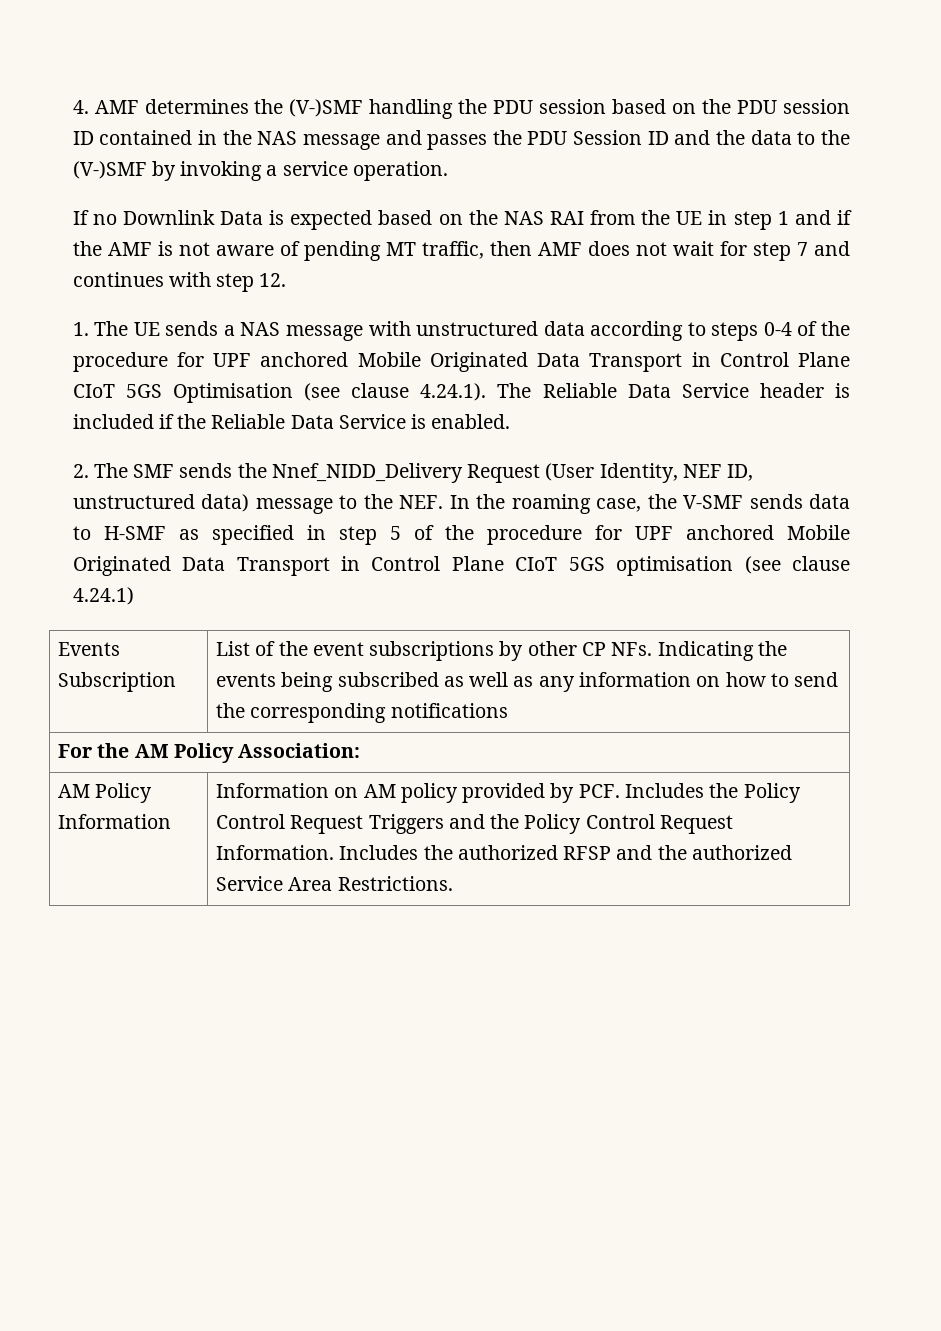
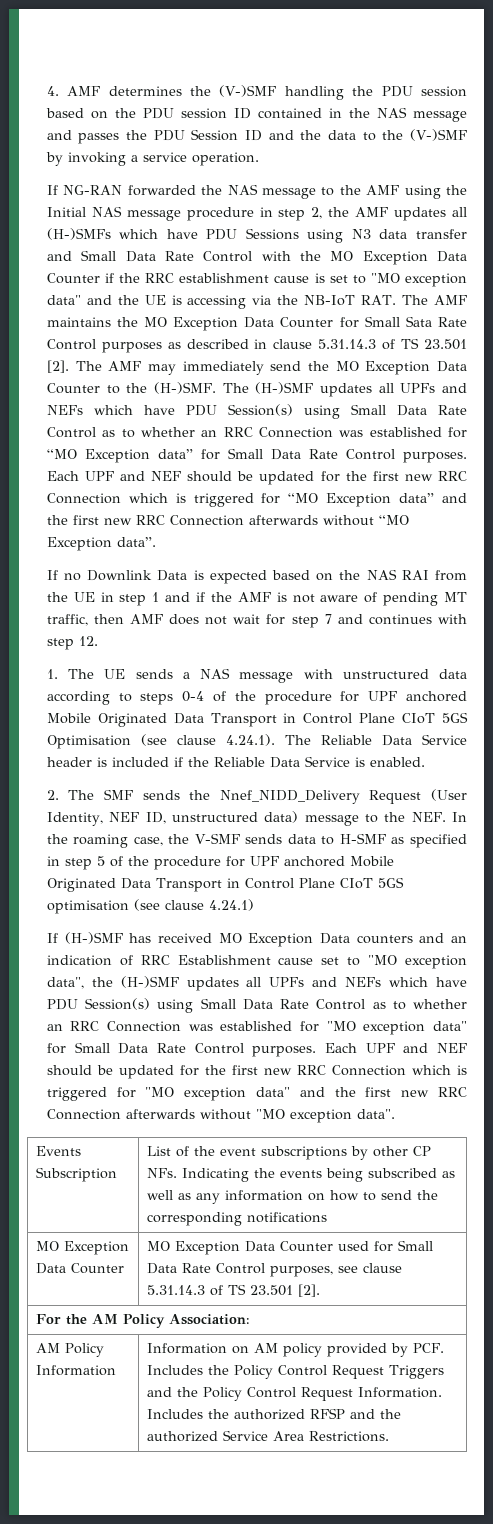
(448, 171) none -> [46,184,468,199] [46,206,468,221] [46,228,467,243] [46,250,468,265] [46,273,468,287] [46,295,467,309] [46,316,468,331] [46,338,467,353] [46,360,467,375] [46,382,468,397] [46,404,467,419] [46,427,468,438] [46,448,467,463] [46,471,467,485] [46,493,467,507] [46,515,409,526] [46,537,156,551] // If NG-RAN forwarded the NAS message to the AMF using the Initial NAS message procedure in step 2, the AMF updates all (H-)SMFs which have PDU Sessions using N3 data transfer and Small Data Rate Control with the MO Exception Data Counter if the RRC establishment cause is set to "MO exception data" and the UE is accessing via the NB-IoT RAT. The AMF maintains the MO Exception Data Counter for Small Sata Rate Control purposes as described in clause 5.31.14.3 of TS 23.501 [2]. The AMF may immediately send the MO Exception Data Counter to the (H-)SMF. The (H-)SMF updates all UPFs and NEFs which have PDU Session(s) using Small Data Rate Control as to whether an RRC Connection was established for “MO Exception data” for Small Data Rate Control purposes. Each UPF and NEF should be updated for the first new RRC Connection which is triggered for “MO Exception data” and the first new RRC Connection afterwards without “MO Exception data”.
(134, 596) none -> [46,932,467,947] [46,955,467,969] [46,976,467,991] [46,998,467,1013] [46,1021,467,1035] [46,1042,467,1057] [46,1065,467,1079] [46,1087,468,1101] [46,1109,395,1123] // If (H-)SMF has received MO Exception Data counters and an indication of RRC Establishment cause set to "MO exception data", the (H-)SMF updates all UPFs and NEFs which have PDU Session(s) using Small Data Rate Control as to whether an RRC Connection was established for "MO exception data" for Small Data Rate Control purposes. Each UPF and NEF should be updated for the first new RRC Connection which is triggered for "MO exception data" and the first new RRC Connection afterwards without "MO exception data".
(508, 710) none -> [35,1241,129,1255] [35,1263,124,1274] [146,1240,433,1255] [146,1263,402,1277] [146,1284,320,1297] // MO Exception Data Counter | MO Exception Data Counter used for Small Data Rate Control purposes, see clause 5.31.14.3 of TS 23.501 [2].

